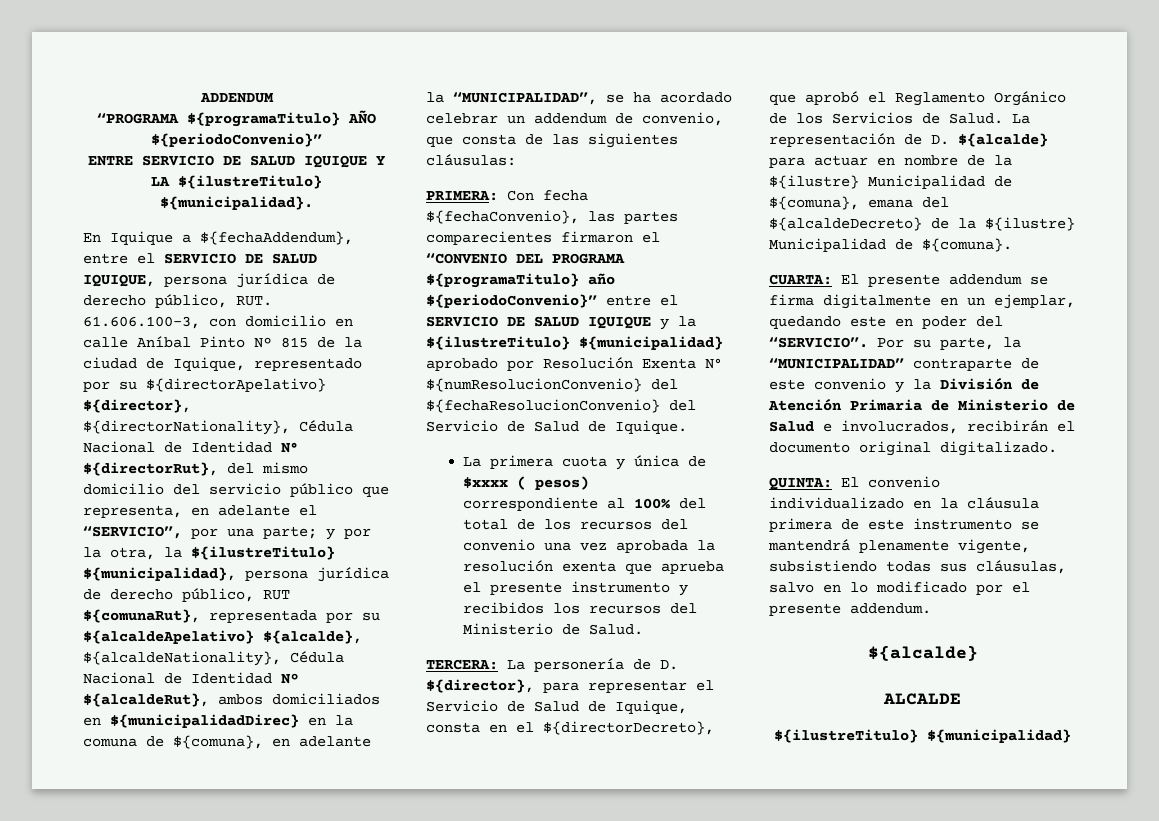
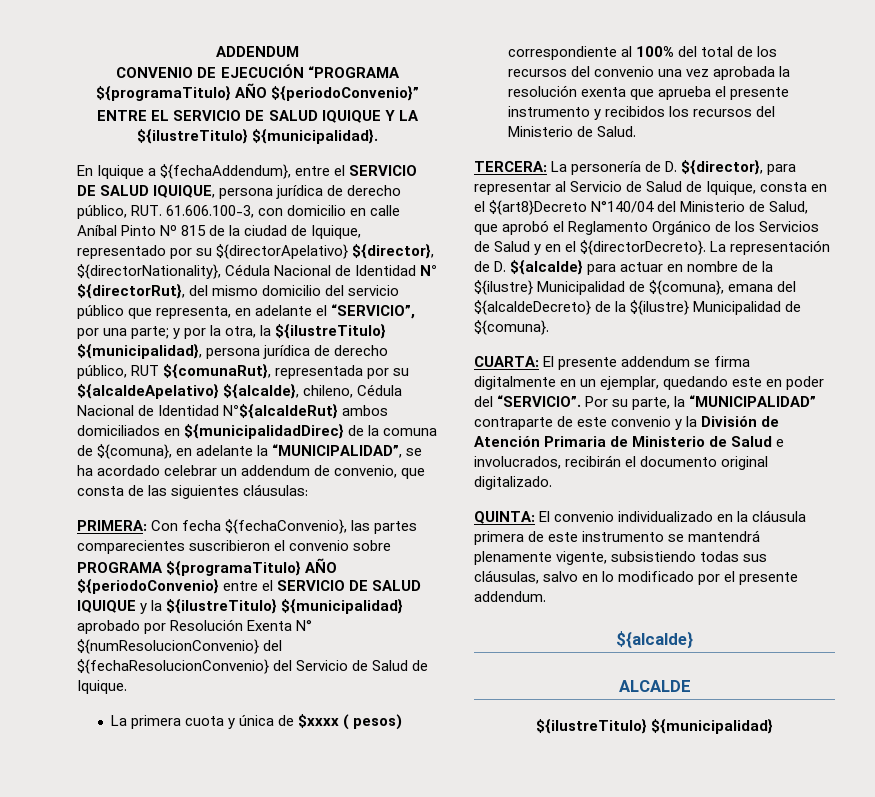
(274, 98) none -> [116,64,304,78] CONVENIO DE EJECUCIÓN
(133, 161) none -> [151,110,170,121] EL
[83,651,344,666] [83,672,299,684] [83,693,209,707] ${alcaldeNationality}, Cédula Nacional de Identidad Nº ${alcaldeRut}, -> [303,384,403,398] [77,404,339,419] chileno, Cédula Nacional de Identidad N°${alcaldeRut}
[308,717,326,726] en -> [348,425,365,436] de
[561,231,660,243] [426,253,625,264] [426,273,615,288] [426,294,597,308] firmaron el “CONVENIO DEL PROGRAMA ${programaTitulo} año ${periodoConvenio}” -> [189,540,392,551] [77,558,338,576] [77,579,219,594] suscribieron el convenio sobre PROGRAMA ${programaTitulo} AÑO ${periodoConvenio}
[696,680,714,691] el -> [555,181,567,192] al
[543,721,714,735] ${directorDecreto}, -> [489,200,809,215] ${art8}Decreto N°140/04 del Ministerio de Salud,
[949,113,1003,124] Salud. -> [494,240,707,255] Salud y en el ${directorDecreto}.

